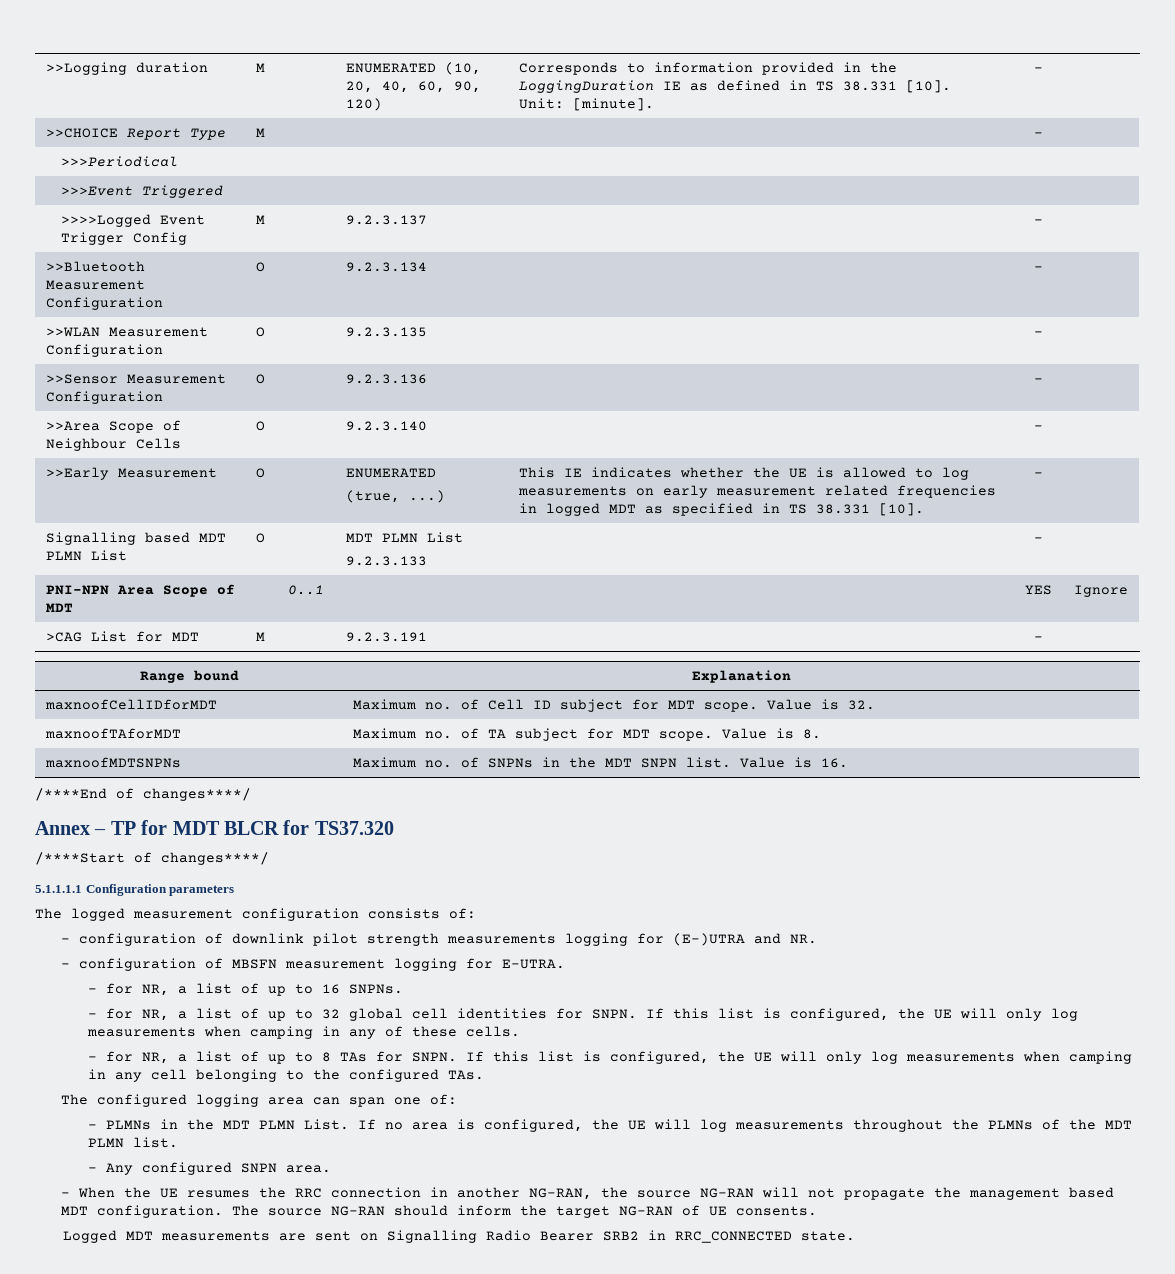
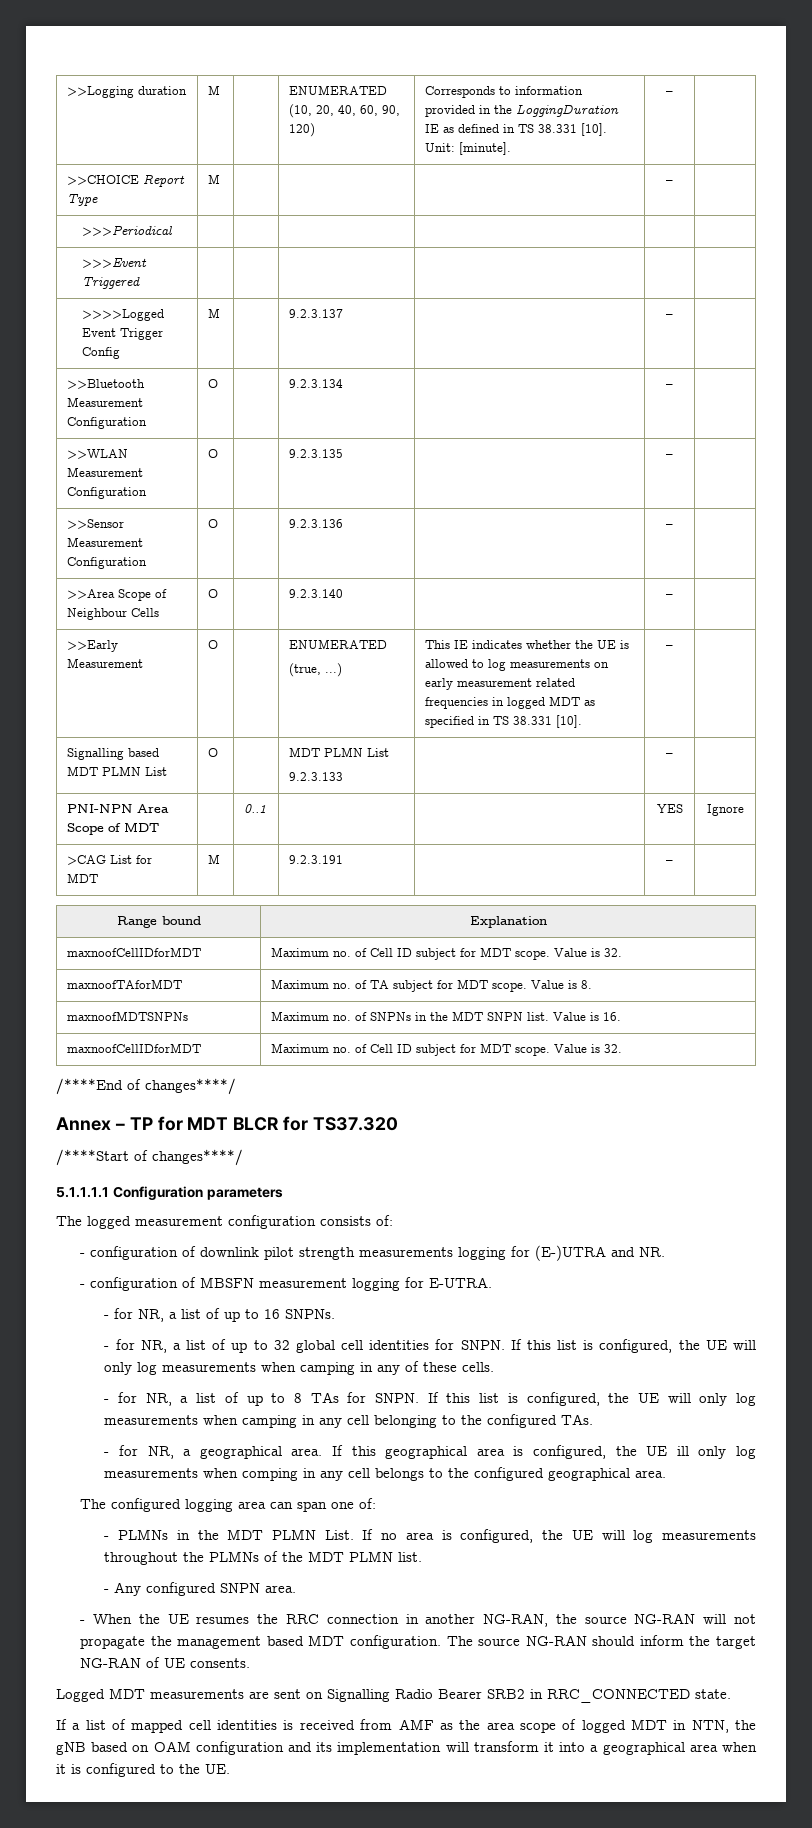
(848, 763) none -> [67,1043,202,1053] [271,1043,623,1056] // maxnoofCellIDforMDT | Maximum no. of Cell ID subject for MDT scope. Value is 32.
(484, 1075) none -> [104,1445,756,1459] [104,1467,667,1481] // - for NR, a geographical area. If this geographical area is configured, the UE ill only log measurements when comping in any cell belongs to the configured geographical area.
(855, 1236) none -> [56,1719,757,1733] [56,1741,758,1755] [56,1763,230,1777] // If a list of mapped cell identities is received from AMF as the area scope of logged MDT in NTN, the gNB based on OAM configuration and its implementation will transform it into a geographical area when it is configured to the UE.

